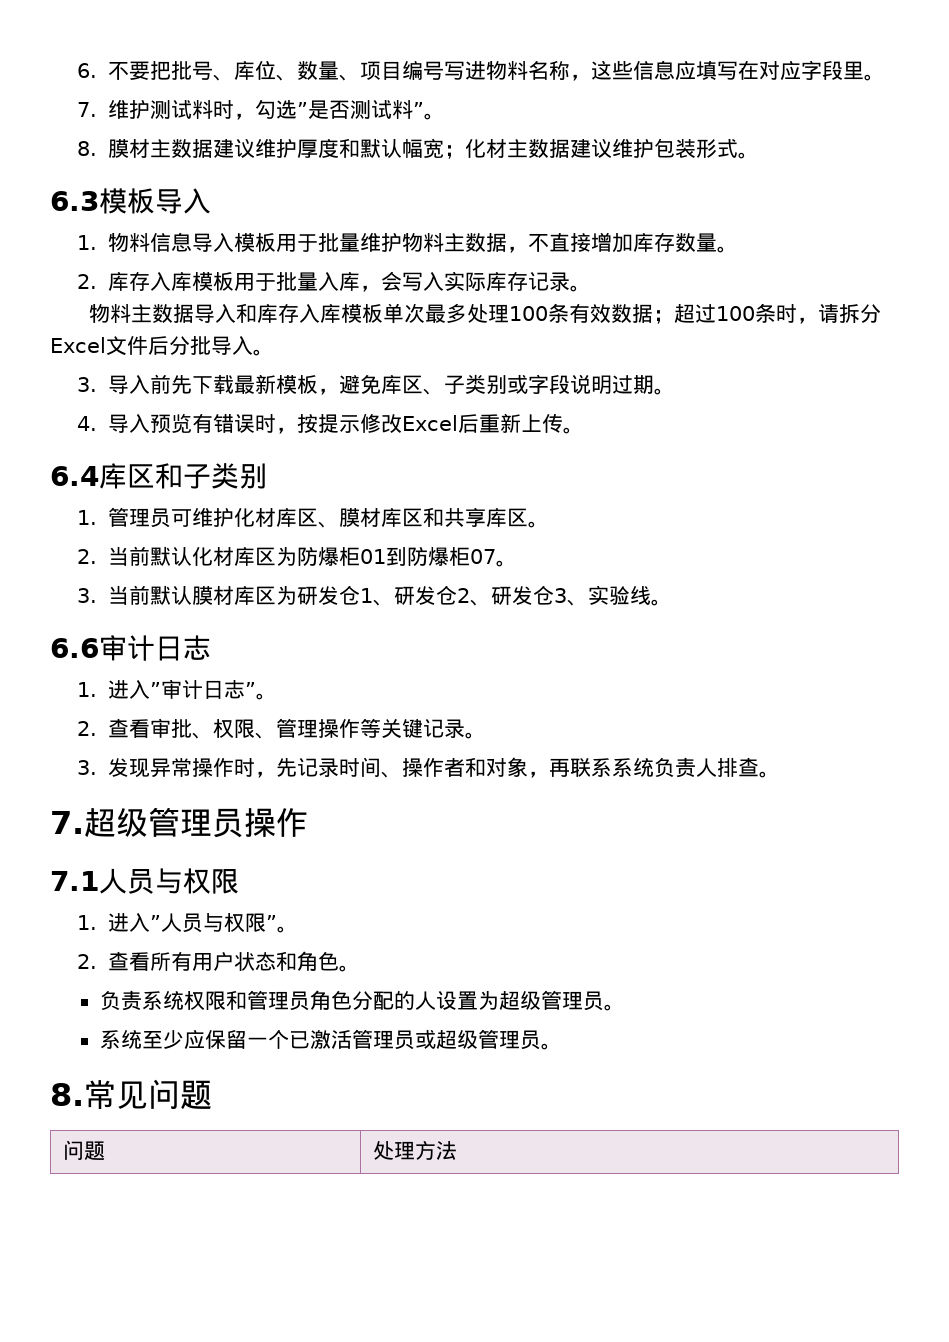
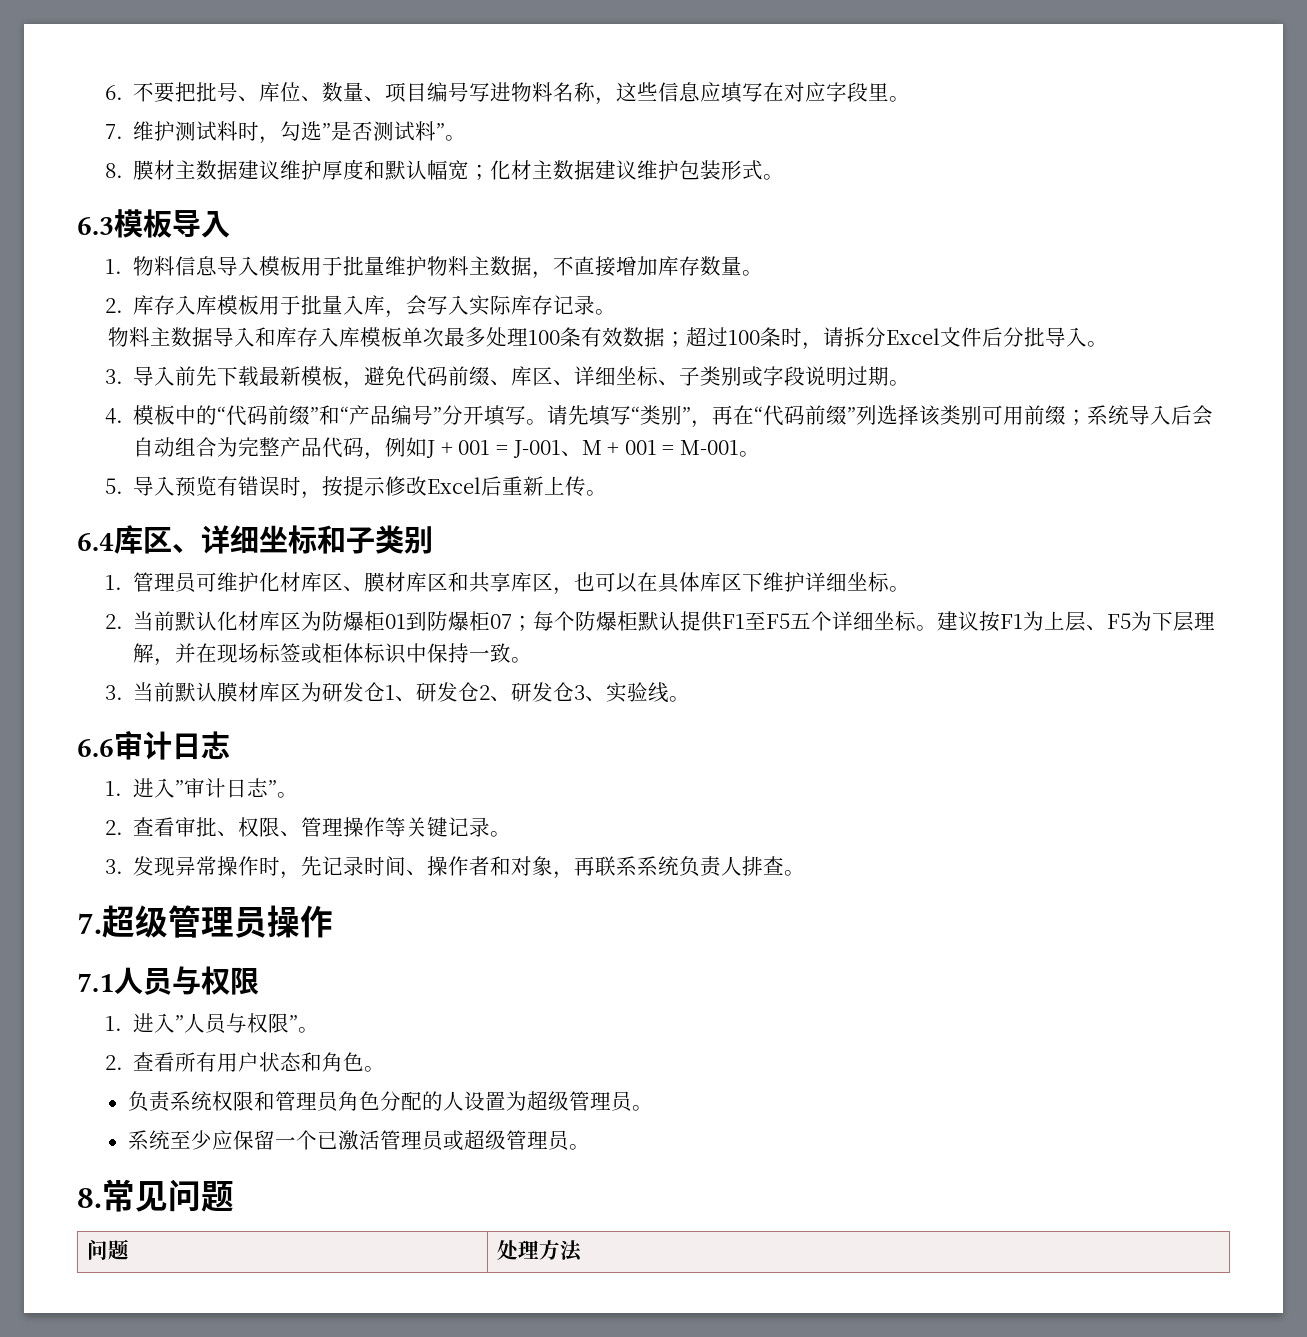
[380,374,423,394] 库区 -> [406,366,660,387] 代码前缀、库区、详细坐标
(98, 423) none -> [133,405,1214,428] [133,437,760,460] [105,478,124,494] 模板中的“代码前缀”和“产品编号”分开填写。请先填写“类别”，再在“代码前缀”列选择该类别可用前缀；系统导入后会自动组合为完整产品代码，例如J + 001 = J-001、M + 001 = M-001。 // 5.
(155, 476) none -> [172,525,317,554] 、详细坐标
(528, 517) none -> [553,572,891,595] ，也可以在具体库区下维护详细坐标
(496, 556) none -> [512,611,1216,632] [133,643,512,666] ；每个防爆柜默认提供F1至F5五个详细坐标。建议按F1为上层、F5为下层理解，并在现场标签或柜体标识中保持一致

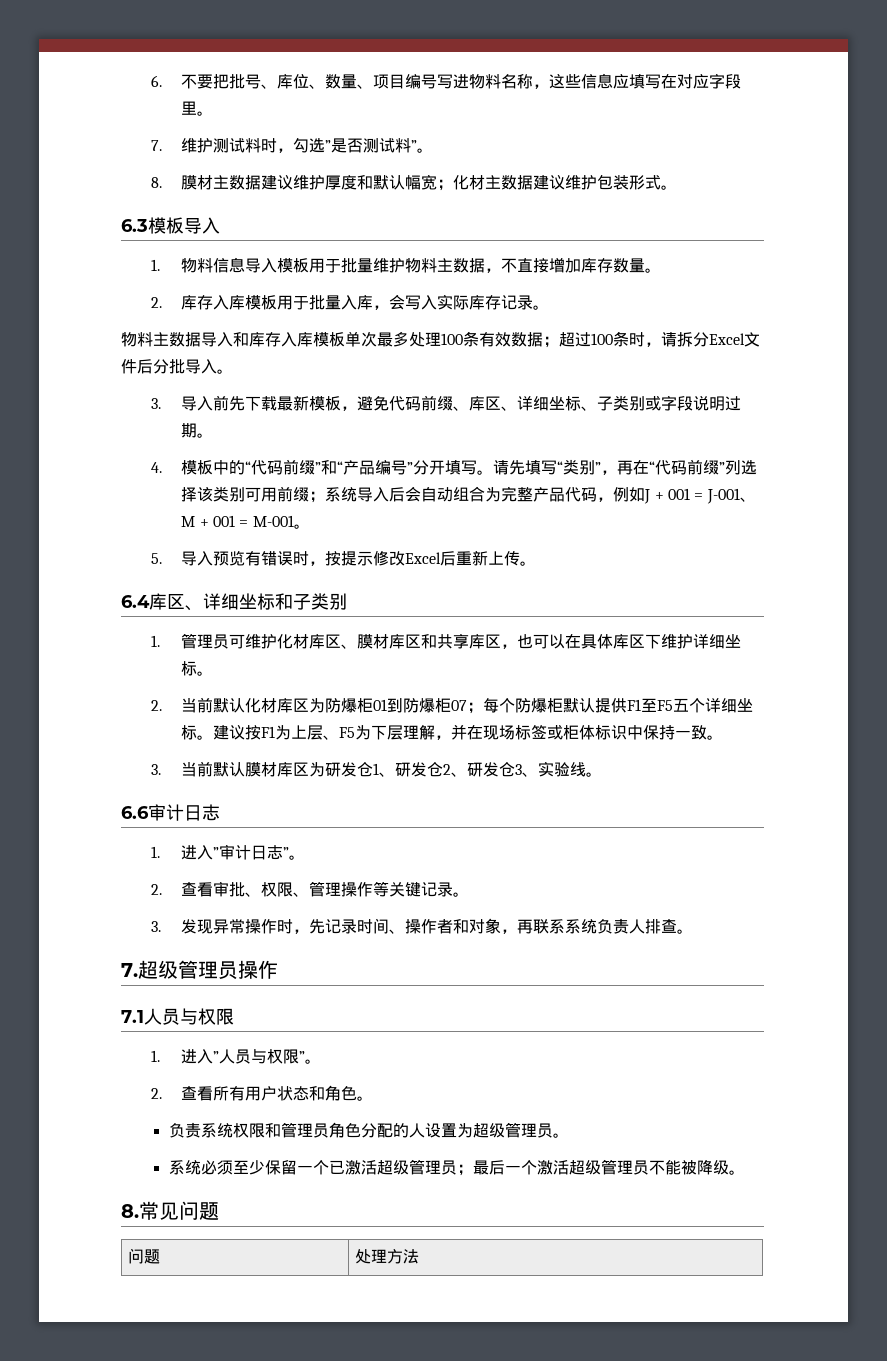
[169,1130,233,1150] 至少应 -> [200,1160,265,1175] 必须至少
[379,1130,570,1151] 管理员或超级管理员 -> [376,1159,729,1176] 超级管理员；最后一个激活超级管理员不能被降级

